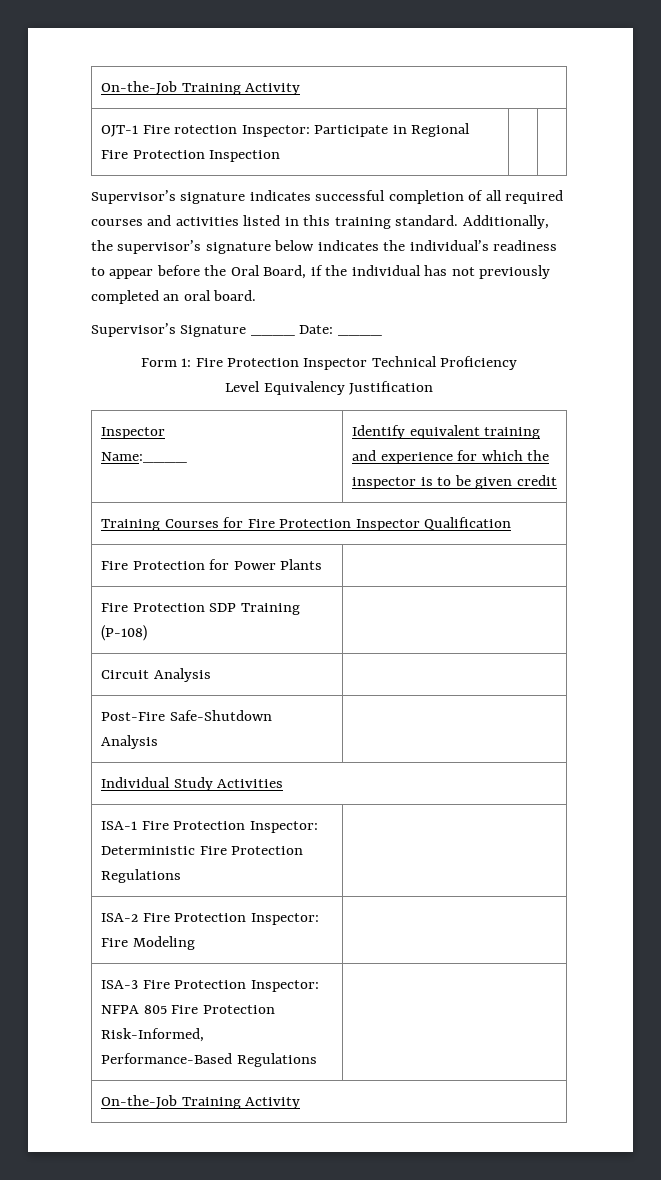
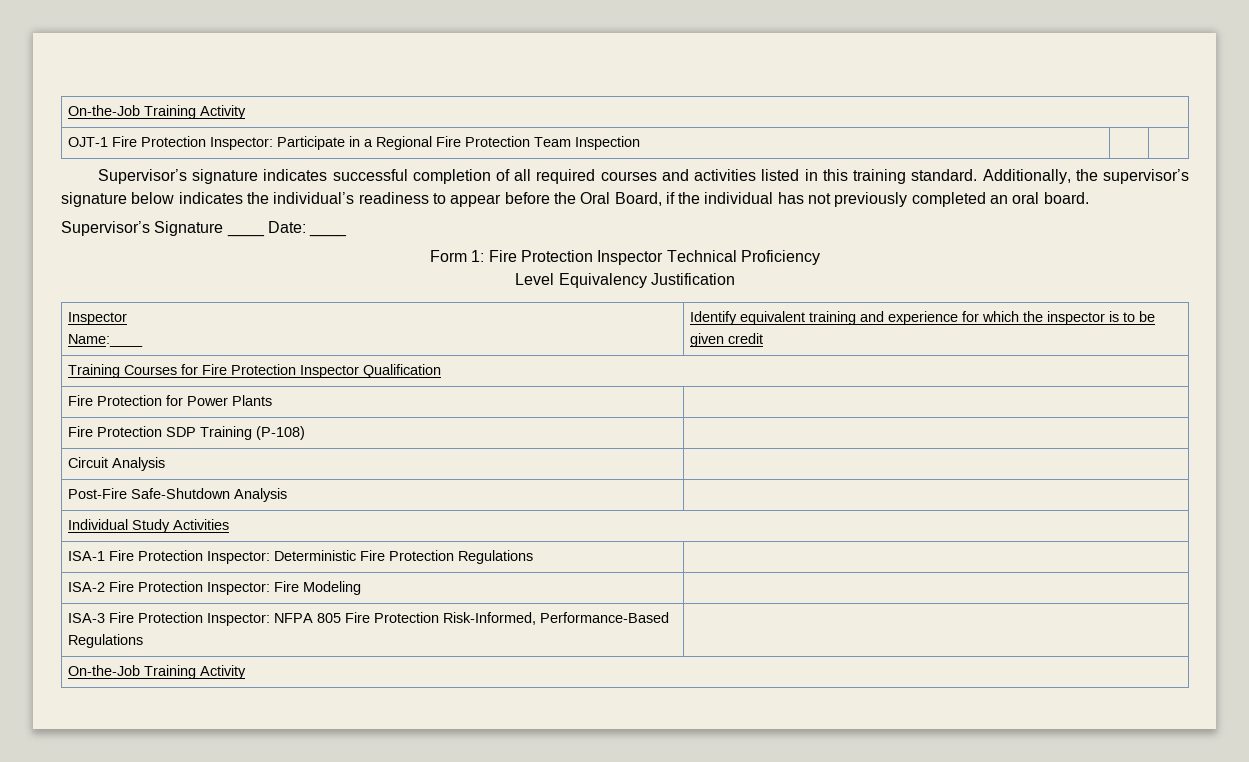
[174,125,238,134] rotection -> [141,136,207,147] Protection
(407, 129) none -> [364,139,374,147] a
(205, 154) none -> [534,137,572,147] Team

